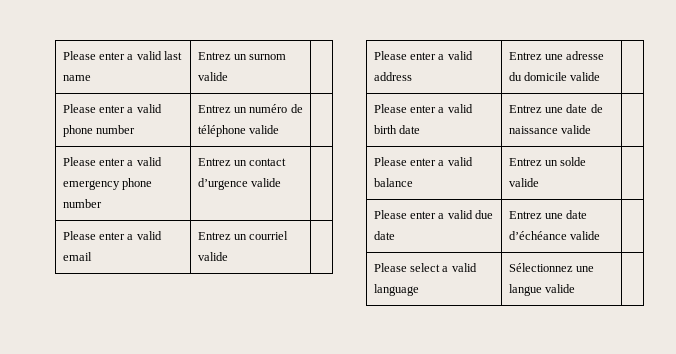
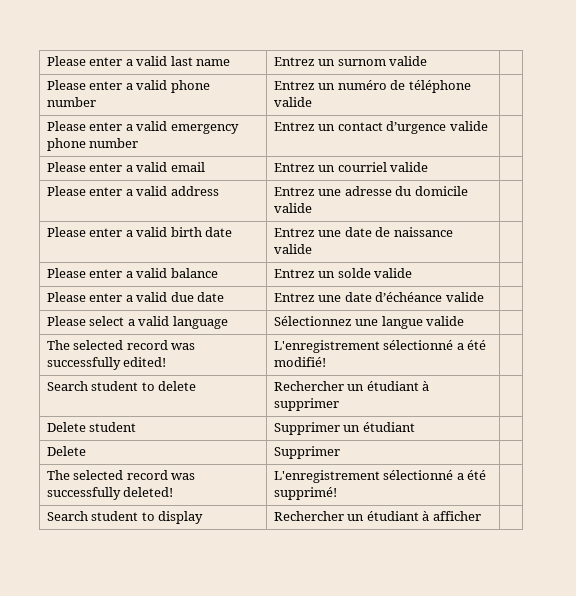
(575, 288) none -> [46,340,196,350] [46,357,167,370] [273,340,487,353] [273,357,326,367] [46,381,197,391] [273,381,430,391] [273,398,339,411] [46,422,137,432] [273,422,415,435] [46,446,86,456] [273,446,340,459] [46,470,196,480] [46,487,174,500] [273,470,487,483] [273,487,337,500] [46,511,204,524] [273,511,481,521] // The selected record was successfully edited! | L'enregistrement sélectionné a été modifié! | // Search student to delete | Rechercher un étudiant à supprimer | // Delete student | Supprimer un étudiant | // Delete | Supprimer | // The selected record was successfully deleted! | L'enregistrement sélectionné a été supprimé! | // Search student to display | Rechercher un étudiant à afficher |

